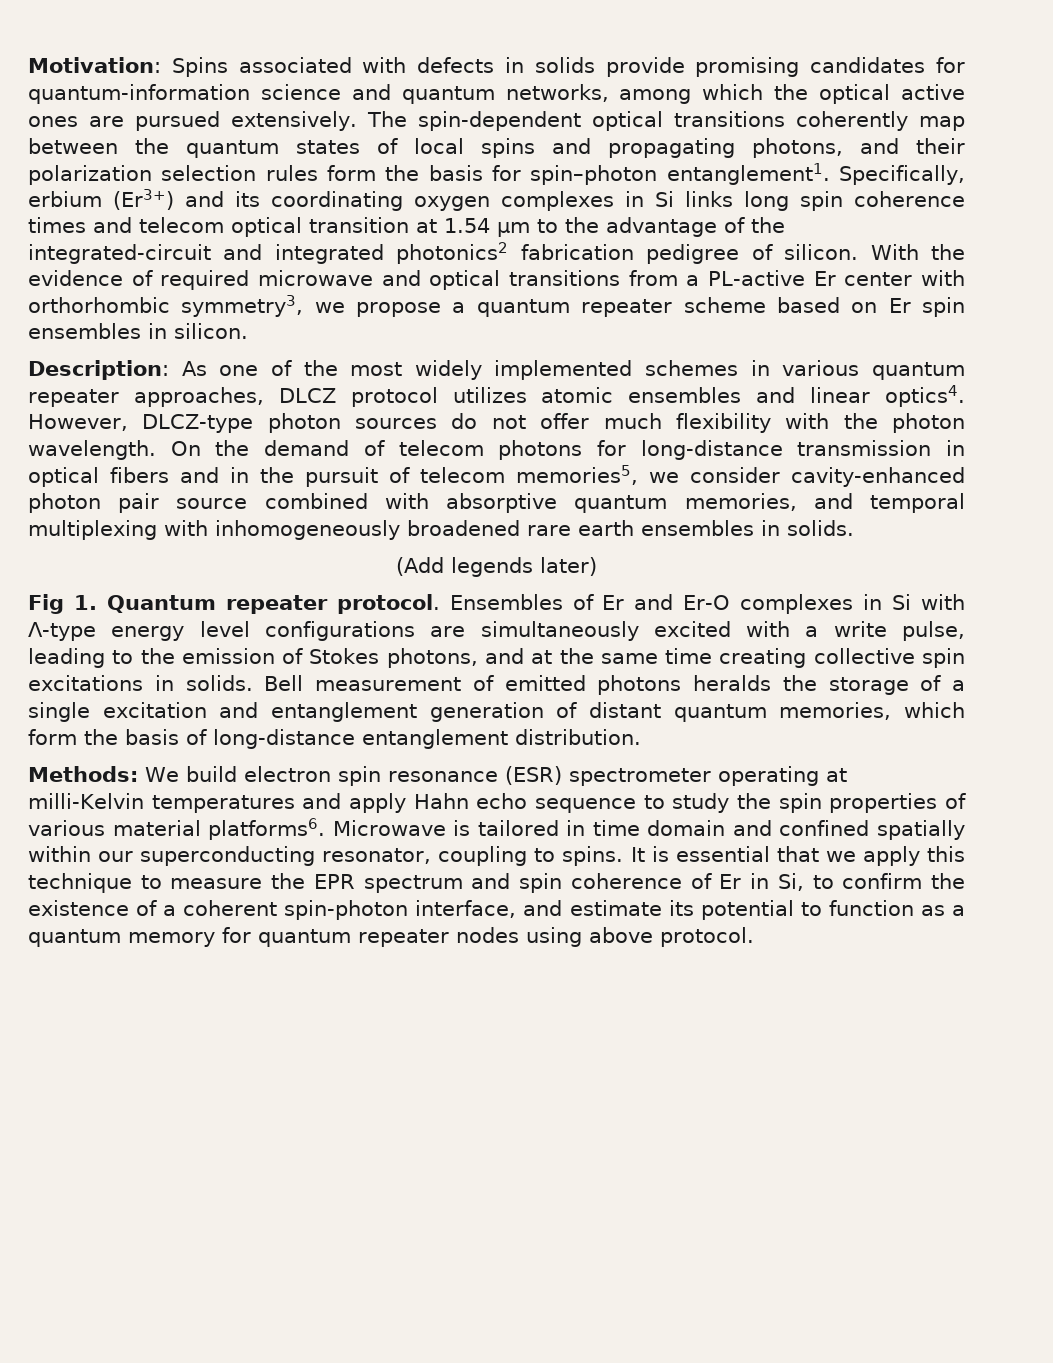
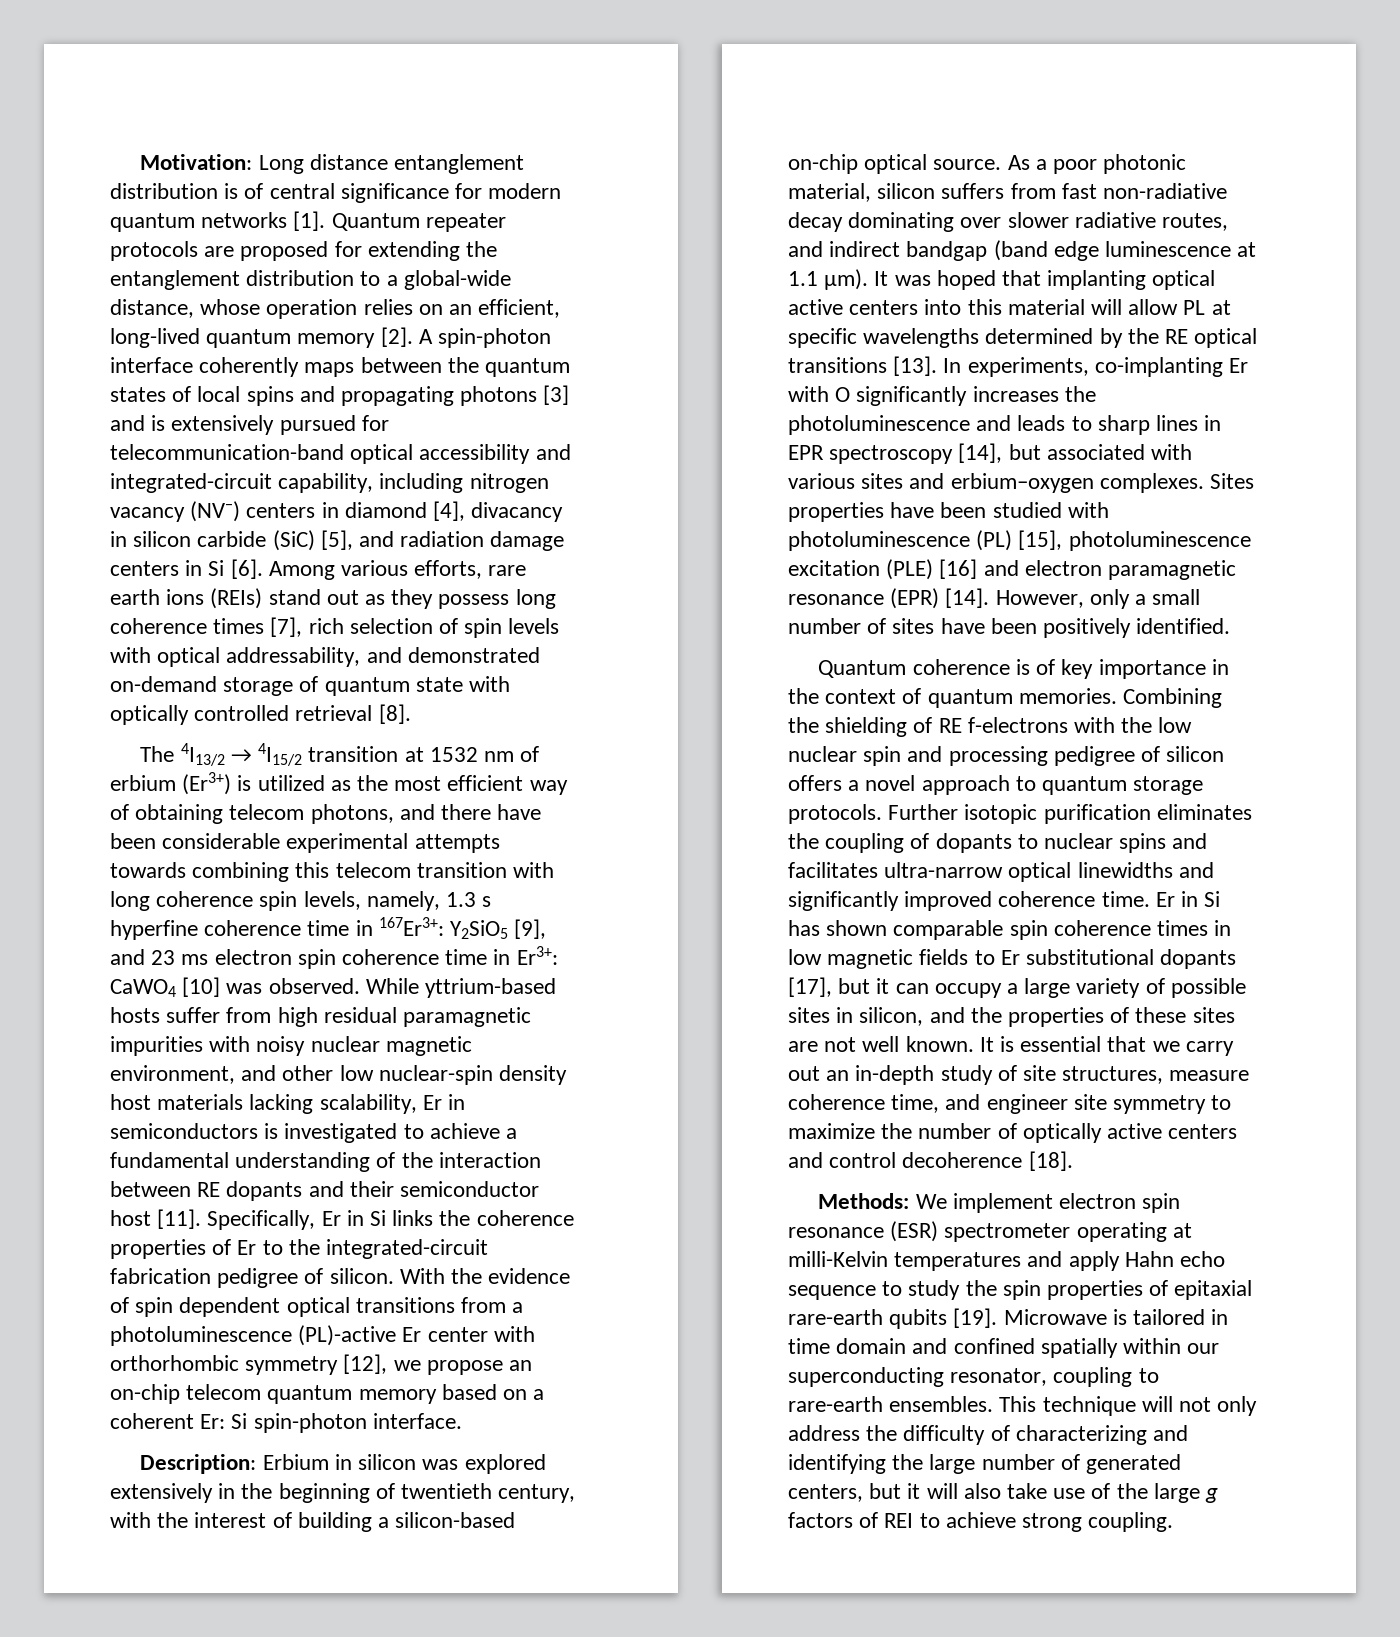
[171,57,965,77] [28,84,966,104] [28,111,965,131] Spins associated with defects in solids provide promising candidates for quantum-information science and quantum networks, among which the optical active ones are pursued extensively. The spin-dependent optical transitions coherently map -> [258,154,525,174] [110,183,562,203] [110,211,506,232] [110,241,498,261] [110,270,511,290] [110,299,561,319] [110,327,552,348] [110,357,355,377] Long distance entanglement distribution is of central significance for modern quantum networks [1]. Quantum repeater protocols are proposed for extending the entanglement distribution to a global-wide distance, whose operation relies on an efficient, long-lived quantum memory [2]. A spin-photon interface coherently maps
[752,138,965,158] [28,163,965,185] [28,189,965,211] [28,217,785,237] [28,242,509,264] photons, and their polarization selection rules form the basis for spin–photon entanglement1. Specifically, erbium (Er3+) and its coordinating oxygen complexes in Si links long spin coherence times and telecom optical transition at 1.54 μm to the advantage of the integrated-circuit and integrated photonics2 -> [460,385,570,406] [110,415,389,435] [110,444,571,464] [110,473,549,493] [110,501,564,522] [110,530,565,551] [110,559,527,580] [110,588,556,609] [110,617,560,638] [110,647,540,667] [110,676,511,696] [110,704,411,725] [140,743,540,766] [110,772,568,795] [110,804,542,824] [110,833,500,853] [110,862,555,882] [110,891,492,911] [110,917,547,940] [110,946,558,969] [110,977,557,998] [110,1007,532,1027] [110,1036,472,1056] [110,1065,568,1085] [110,1094,466,1114] [110,1123,518,1143] [110,1152,541,1172] [110,1181,540,1201] [110,1209,574,1230] [110,1239,489,1259] photons [3] and is extensively pursued for telecommunication-band optical accessibility and integrated-circuit capability, including nitrogen vacancy (NV−) centers in diamond [4], divacancy in silicon carbide (SiC) [5], and radiation damage centers in Si [6]. Among various efforts, rare earth ions (REIs) stand out as they possess long coherence times [7], rich selection of spin levels with optical addressability, and demonstrated on-demand storage of quantum state with optically controlled retrieval [8]. // The 4I13/2 → 4I15/2 transition at 1532 nm of erbium (Er3+) is utilized as the most efficient way of obtaining telecom photons, and there have been considerable experimental attempts towards combining this telecom transition with long coherence spin levels, namely, 1.3 s hyperfine coherence time in 167Er3+: Y2SiO5 [9], and 23 ms electron spin coherence time in Er3+: CaWO4 [10] was observed. While yttrium-based hosts suffer from high residual paramagnetic impurities with noisy nuclear magnetic environment, and other low nuclear-spin density host materials lacking scalability, Er in semiconductors is investigated to achieve a fundamental understanding of the interaction between RE dopants and their semiconductor host [11]. Specifically, Er in Si links the coherence properties of Er to the integrated-circuit
[160,270,421,290] required microwave and -> [135,1297,281,1317] spin dependent
[707,270,805,286] PL-active -> [110,1325,397,1346] photoluminescence (PL)-active
[181,295,966,317] [28,323,248,339] [28,360,965,380] [28,385,966,407] [28,413,966,433] [28,440,966,460] [28,465,965,487] [28,493,965,513] [28,520,854,540] [396,557,597,577] [28,594,965,614] [28,621,965,641] [28,648,966,668] [28,675,965,695] [28,702,965,722] [28,729,641,749] symmetry3, we propose a quantum repeater scheme based on Er spin ensembles in silicon. // Description: As one of the most widely implemented schemes in various quantum repeater approaches, DLCZ protocol utilizes atomic ensembles and linear optics4. However, DLCZ-type photon sources do not offer much flexibility with the photon wavelength. On the demand of telecom photons for long-distance transmission in optical fibers and in the pursuit of telecom memories5, we consider cavity-enhanced photon pair source combined with absorptive quantum memories, and temporal multiplexing with inhomogeneously broadened rare earth ensembles in solids. // (Add legends later) // Fig 1. Quantum repeater protocol. Ensembles of Er and Er-O complexes in Si with Λ-type energy level configurations are simultaneously excited with a write pulse, leading to the emission of Stokes photons, and at the same time creating collective spin excitations in solids. Bell measurement of emitted photons heralds the storage of a single excitation and entanglement generation of distant quantum memories, which form the basis of long-distance entanglement distribution. -> [245,1354,533,1375] [110,1384,545,1404] [110,1413,462,1433] [140,1454,546,1474] [110,1483,576,1503] [110,1512,516,1532] [788,154,1187,174] [788,183,1228,202] [788,212,1229,232] [788,240,1257,261] [788,269,1216,290] [788,299,1231,315] [788,328,1258,348] [788,356,1249,377] [788,386,1096,406] [788,415,1222,435] [788,443,1193,464] [788,473,1255,493] [788,502,1109,522] [788,530,1251,551] [788,559,1237,580] [788,588,1201,609] [788,618,1231,638] [818,659,1229,679] [788,688,1223,708] [788,717,1193,737] [788,746,1225,766] [788,775,1204,795] [788,804,1252,824] [788,833,1208,853] [788,862,1214,882] [788,891,1221,911] [788,920,1232,940] [788,949,1237,969] [788,977,1246,998] [788,1007,1235,1027] [788,1036,1234,1056] [788,1065,1250,1085] [788,1094,1232,1114] [788,1123,1238,1143] [788,1151,1073,1171] symmetry [12], we propose an on-chip telecom quantum memory based on a coherent Er: Si spin-photon interface. // Description: Erbium in silicon was explored extensively in the beginning of twentieth century, with the interest of building a silicon-based on-chip optical source. As a poor photonic material, silicon suffers from fast non-radiative decay dominating over slower radiative routes, and indirect bandgap (band edge luminescence at 1.1 μm). It was hoped that implanting optical active centers into this material will allow PL at specific wavelengths determined by the RE optical transitions [13]. In experiments, co-implanting Er with O significantly increases the photoluminescence and leads to sharp lines in EPR spectroscopy [14], but associated with various sites and erbium–oxygen complexes. Sites properties have been studied with photoluminescence (PL) [15], photoluminescence excitation (PLE) [16] and electron paramagnetic resonance (EPR) [14]. However, only a small number of sites have been positively identified. // Quantum coherence is of key importance in the context of quantum memories. Combining the shielding of RE f-electrons with the low nuclear spin and processing pedigree of silicon offers a novel approach to quantum storage protocols. Further isotopic purification eliminates the coupling of dopants to nuclear spins and facilitates ultra-narrow optical linewidths and significantly improved coherence time. Er in Si has shown comparable spin coherence times in low magnetic fields to Er substitutional dopants [17], but it can occupy a large variety of possible sites in silicon, and the properties of these sites are not well known. It is essential that we carry out an in-depth study of site structures, measure coherence time, and engineer site symmetry to maximize the number of optically active centers and control decoherence [18].
[185,766,237,782] build -> [952,1193,1053,1213] implement
[28,818,326,840] various material platforms6. -> [1174,1280,1253,1300] [788,1308,998,1329] epitaxial rare-earth qubits [19].
[562,846,966,866] [28,873,966,893] [28,900,966,920] [28,927,754,947] spins. It is essential that we apply this technique to measure the EPR spectrum and spin coherence of Er in Si, to confirm the existence of a coherent spin-photon interface, and estimate its potential to function as a quantum memory for quantum repeater nodes using above protocol. -> [788,1396,1258,1416] [788,1425,1189,1445] [788,1454,1182,1474] [788,1483,1219,1503] [788,1512,1174,1532] rare-earth ensembles. This technique will not only address the difficulty of characterizing and identifying the large number of generated centers, but it will also take use of the large g factors of REI to achieve strong coupling.

